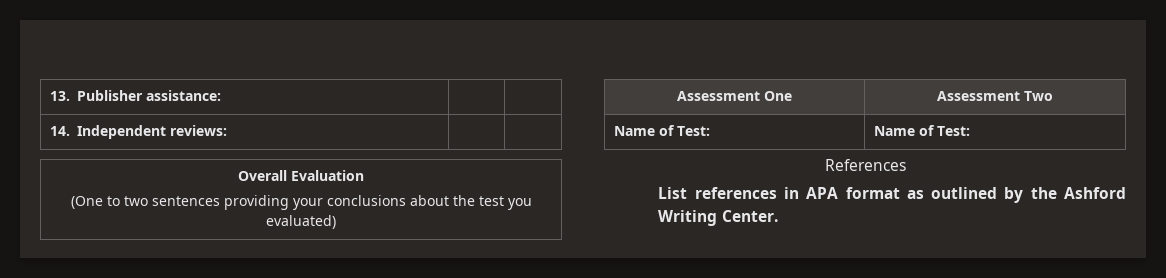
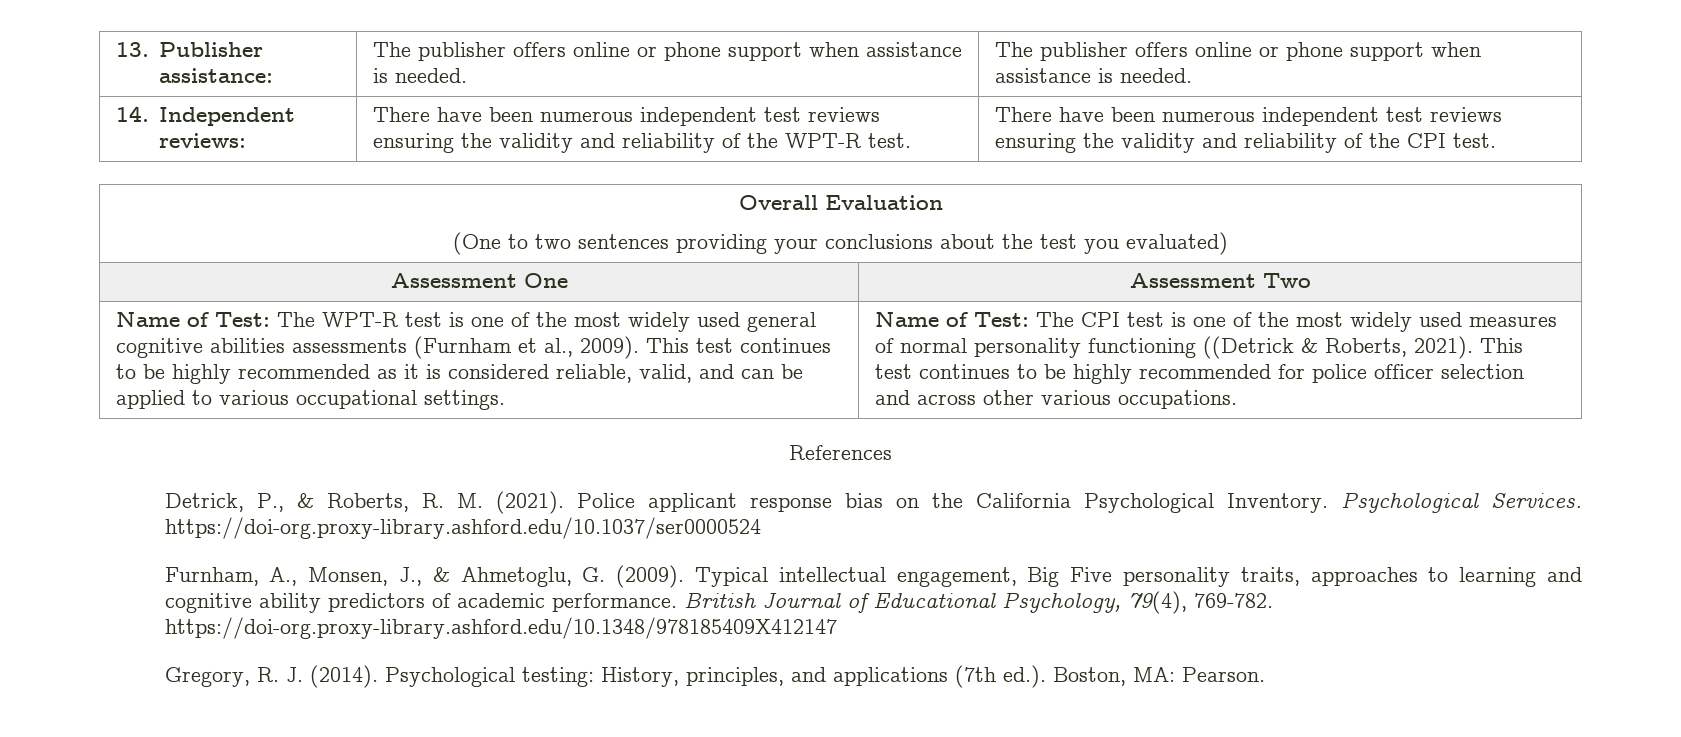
[49,125,227,139] | // 14. Independent reviews: | | -> [372,42,962,61] [372,68,467,83] [994,42,1481,61] [994,68,1192,83] [115,106,296,126] [159,133,247,148] [372,107,880,126] [372,133,911,153] [994,107,1502,126] [994,133,1496,153] The publisher offers online or phone support when assistance is needed. | The publisher offers online or phone support when assistance is needed. // 14. Independent reviews: | There have been numerous independent test reviews ensuring the validity and reliability of the WPT-R test. | There have been numerous independent test reviews ensuring the validity and reliability of the CPI test.
[873,125,970,136] [824,159,906,171] [658,187,1126,203] [658,210,778,226] | Name of Test: // References // List references in APA format as outlined by the Ashford Writing Center. -> [276,312,816,332] [115,336,831,359] [115,364,803,384] [115,390,505,410] [874,312,1557,332] [874,336,1523,359] [874,364,1524,384] [874,390,1237,409] [789,445,892,460] [164,491,1582,514] [164,517,761,539] [164,565,1583,588] [164,591,1273,614] [164,617,837,639] [164,665,1265,688] The WPT-R test is one of the most widely used general cognitive abilities assessments (Furnham et al., 2009). This test continues to be highly recommended as it is considered reliable, valid, and can be applied to various occupational settings. | Name of Test: The CPI test is one of the most widely used measures of normal personality functioning ((Detrick & Roberts, 2021). This test continues to be highly recommended for police officer selection and across other various occupations. // References // Detrick, P., & Roberts, R. M. (2021). Police applicant response bias on the California Psychological Inventory. Psychological Services. https://doi-org.proxy-library.ashford.edu/10.1037/ser0000524 // Furnham, A., Monsen, J., & Ahmetoglu, G. (2009). Typical intellectual engagement, Big Five personality traits, approaches to learning and cognitive ability predictors of academic performance. British Journal of Educational Psychology, 79(4), 769-782. https://doi-org.proxy-library.ashford.edu/10.1348/978185409X412147 // Gregory, R. J. (2014). Psychological testing: History, principles, and applications (7th ed.). Boston, MA: Pearson.

